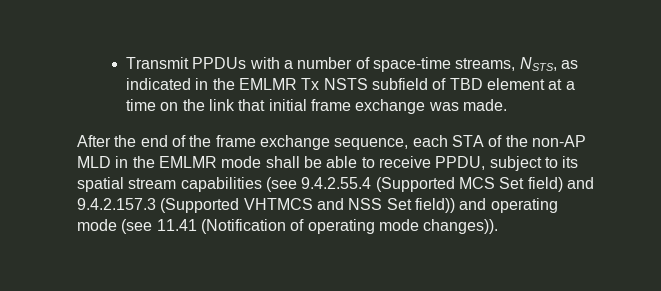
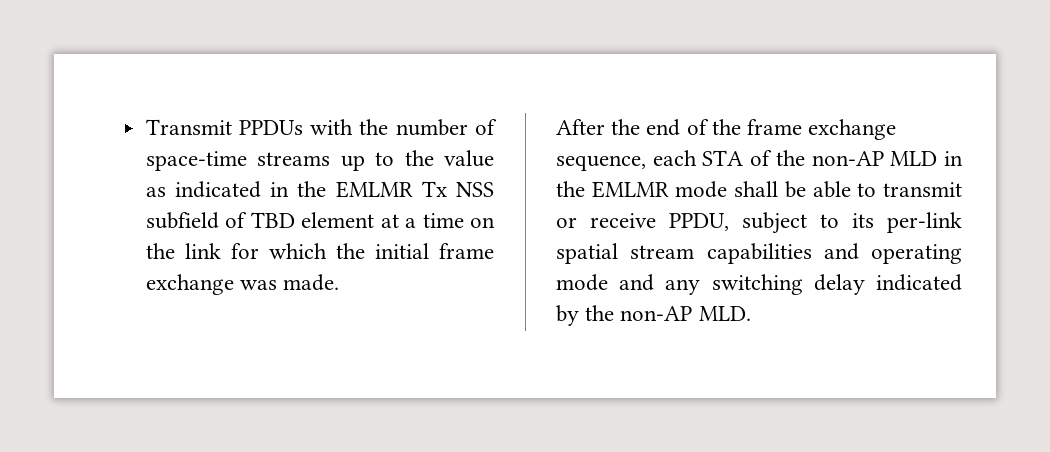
[284,60,294,69] a -> [359,119,389,135] the
[455,57,557,71] streams, NSTS, -> [257,150,494,171] streams up to the value
[323,78,368,90] NSTS -> [456,182,494,197] NSS
[238,99,266,111] that -> [230,243,365,259] for which the
(375, 162) none -> [883,182,962,197] [556,217,577,228] transmit or
(579, 162) none -> [887,212,962,233] per-link
[265,177,594,192] [77,198,558,213] [77,219,499,234] (see 9.4.2.55.4 (Supported MCS Set field) and 9.4.2.157.3 (Supported VHTMCS and NSS Set field)) and operating mode (see 11.41 (Notification of operating mode changes)). -> [823,243,962,264] [556,274,962,295] [556,305,751,326] and operating mode and any switching delay indicated by the non-AP MLD.

